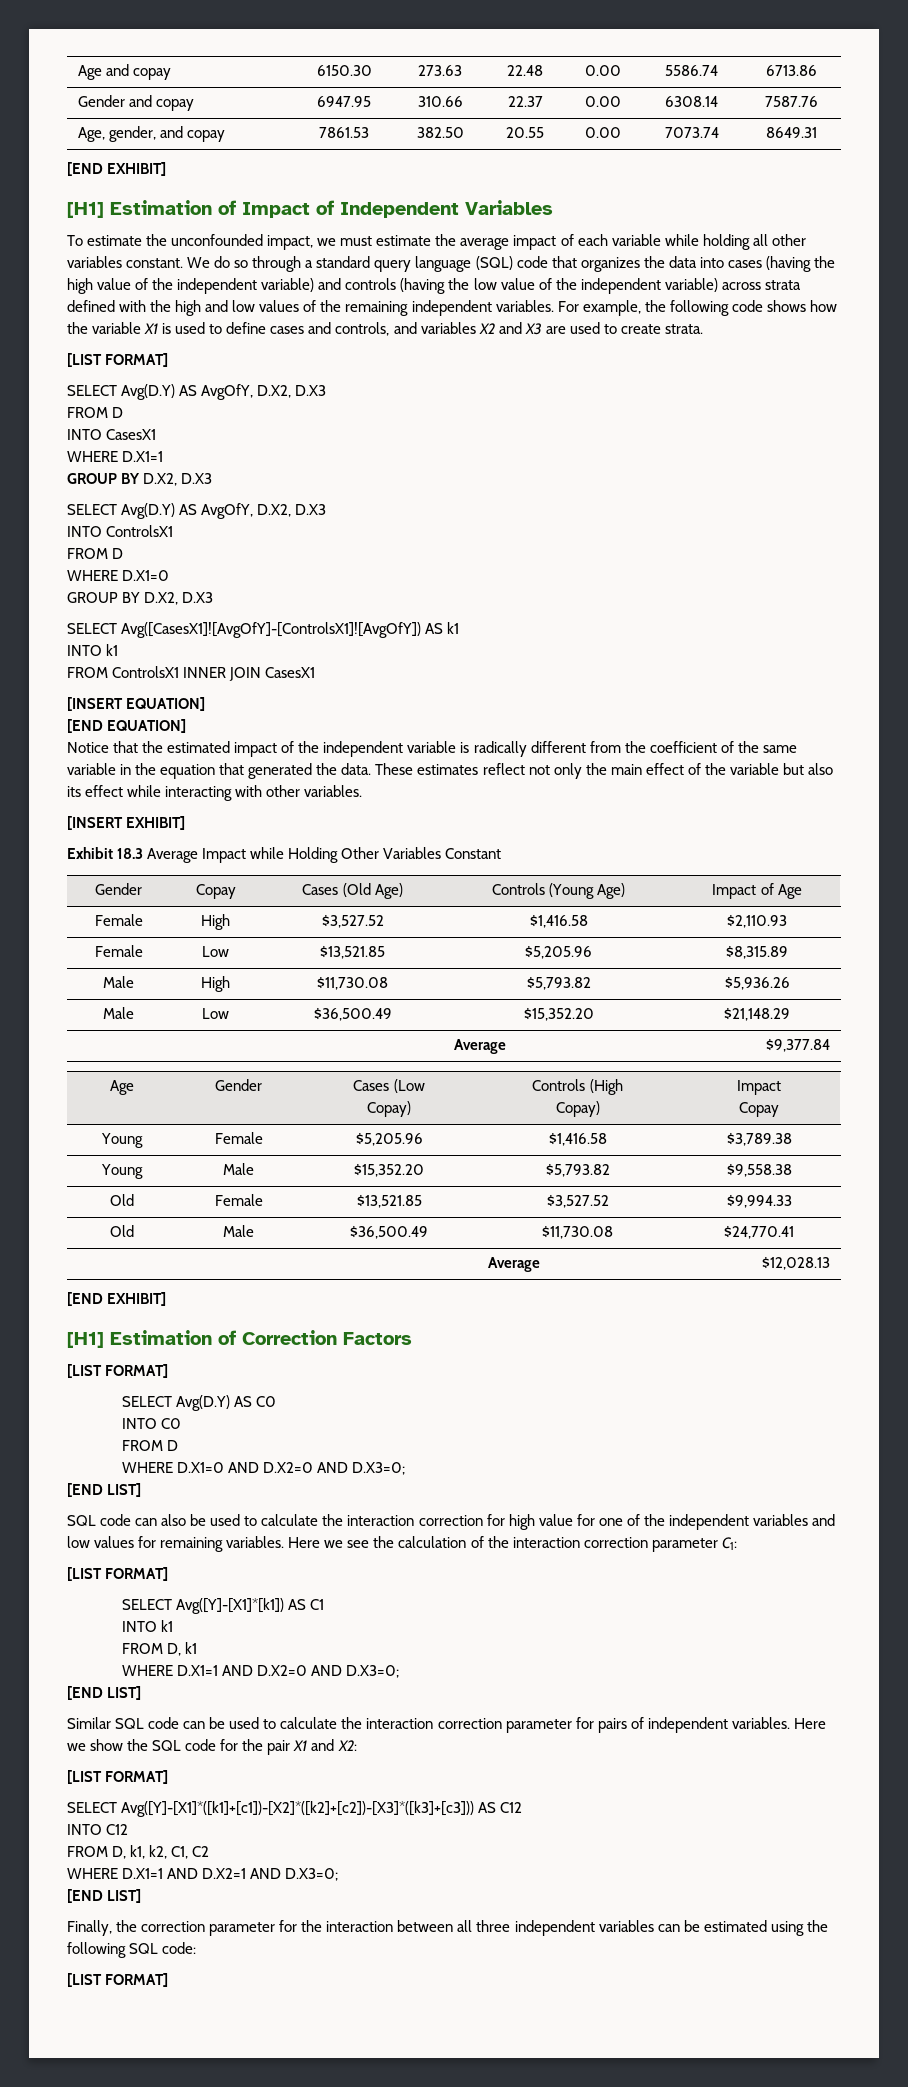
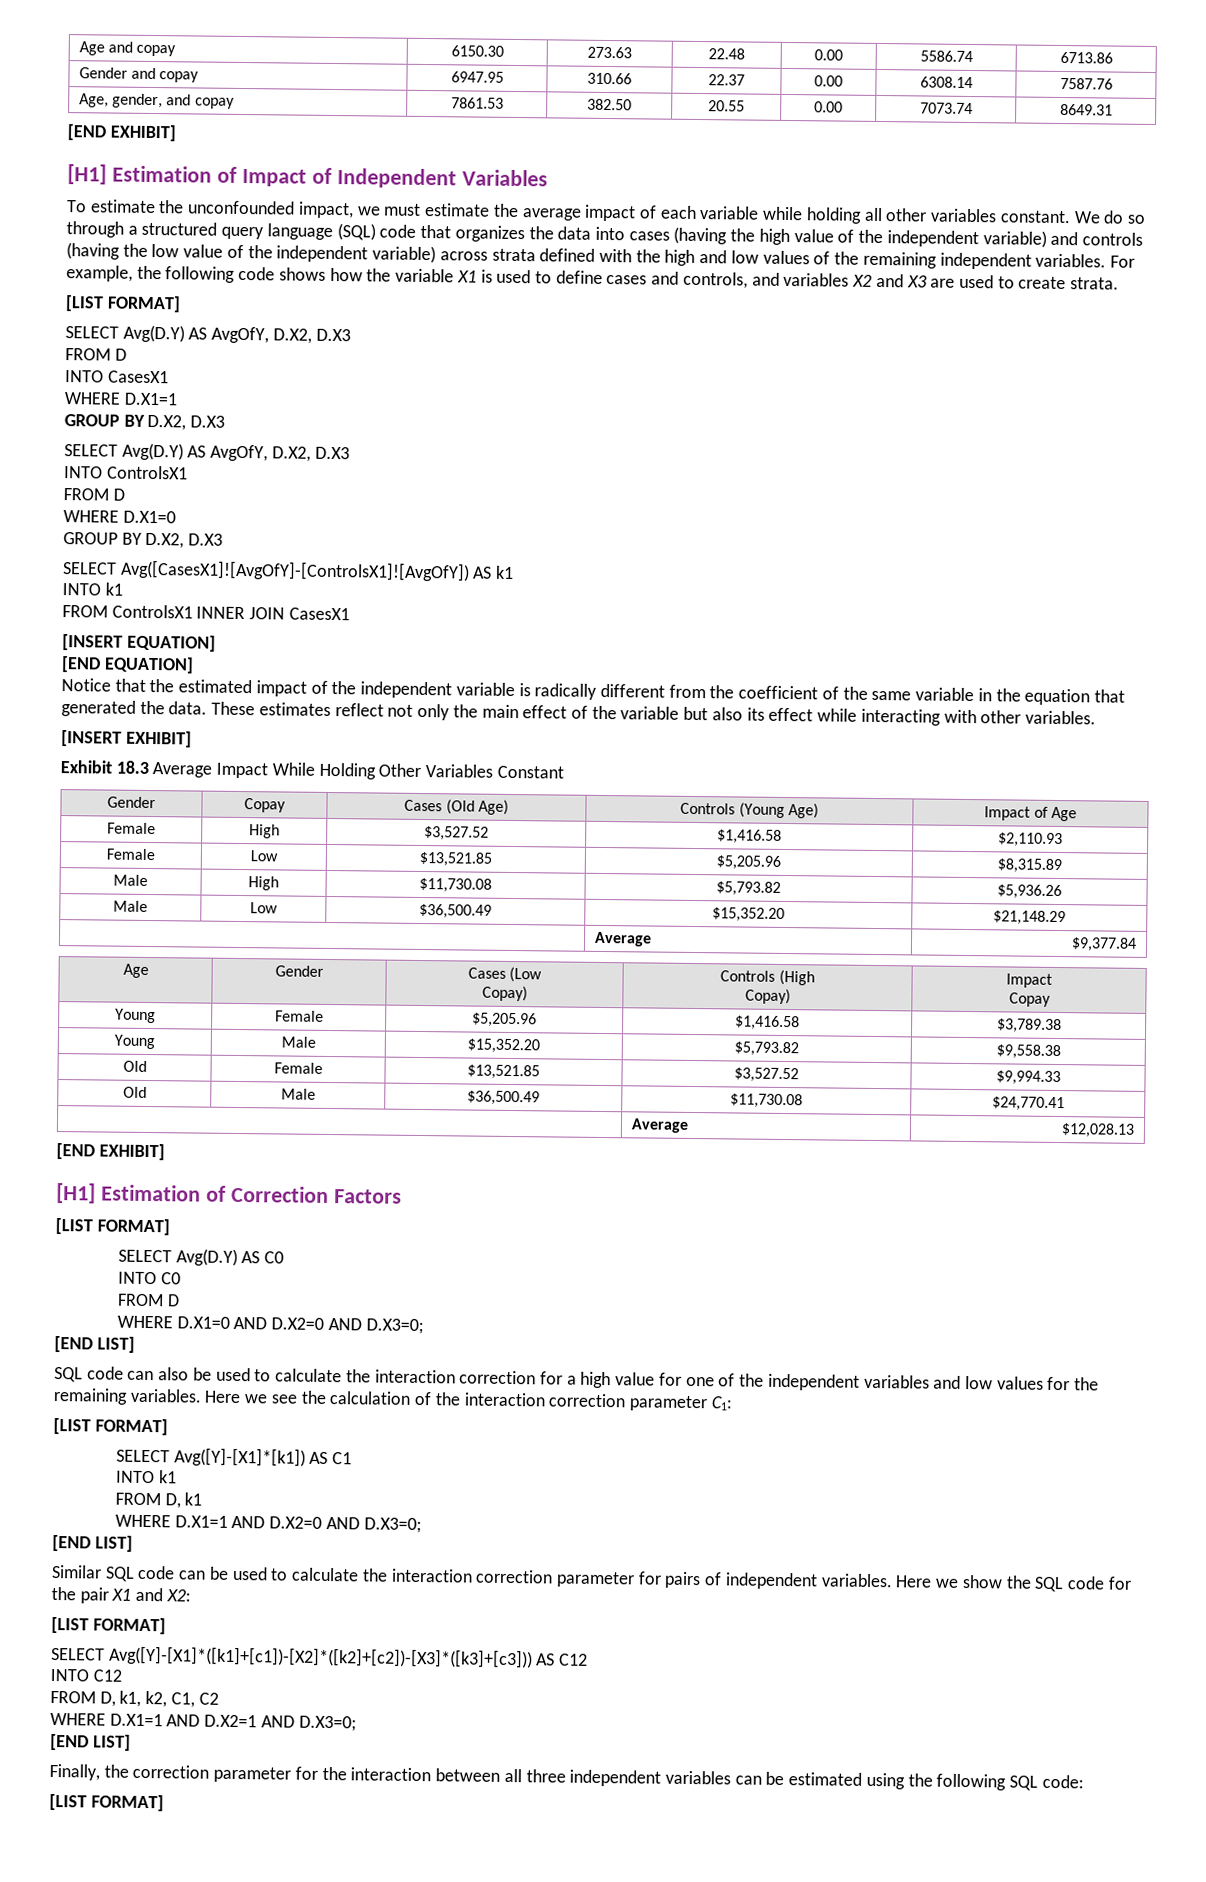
[316,256,371,268] standard -> [141,221,218,236] structured
[250,847,285,859] while -> [271,762,315,776] While
(505, 1520) none -> [566,1375,577,1385] a
(157, 1542) none -> [1074,1377,1100,1391] the

